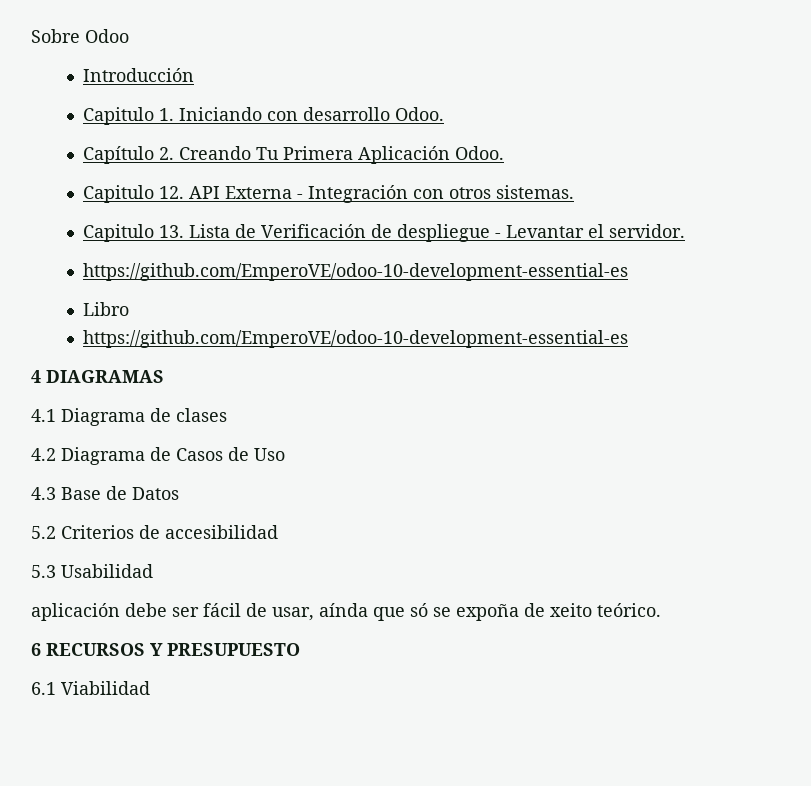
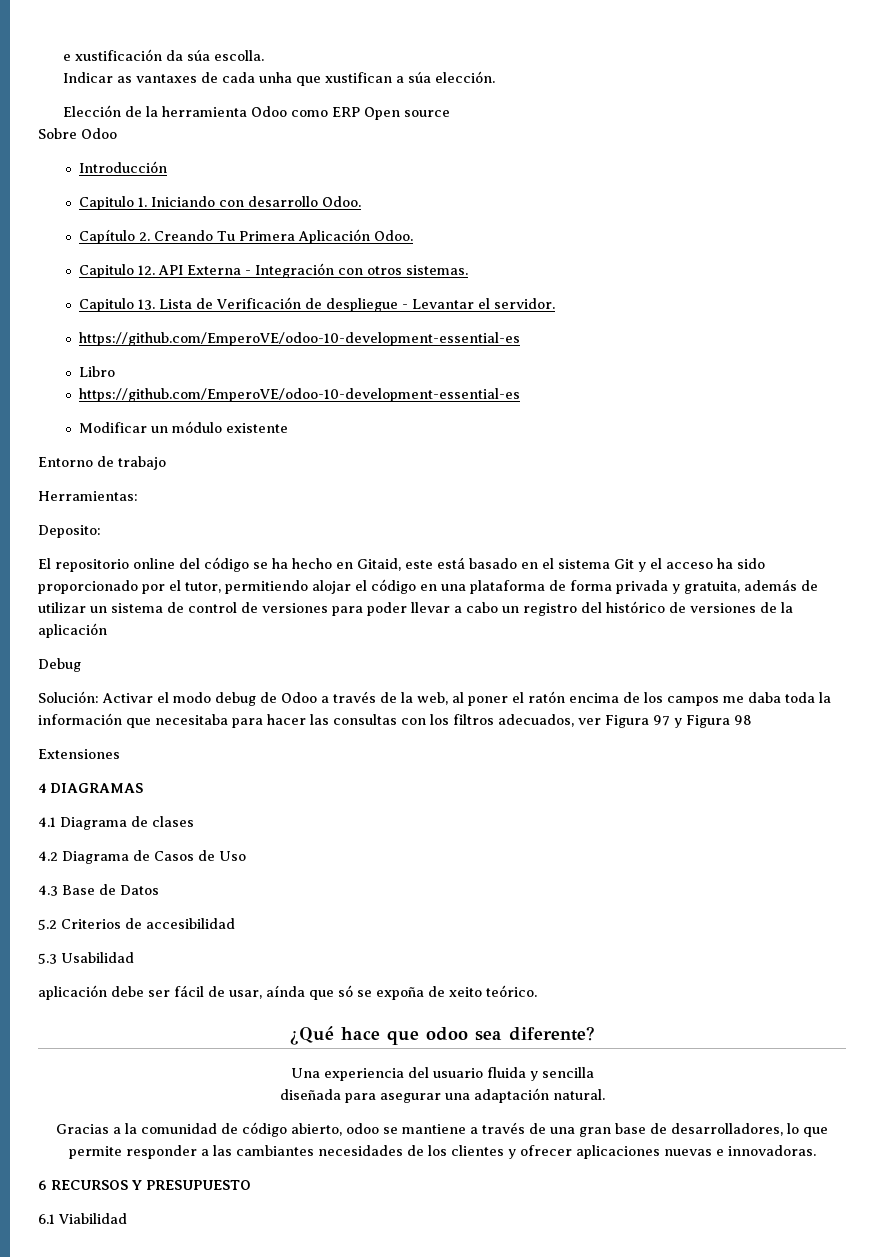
(31, 36) none -> [63,49,265,61] [63,71,496,86] [63,105,451,120] e xustificación da súa escolla. // Indicar as vantaxes de cada unha que xustifican a súa elección. // Elección de la herramienta Odoo como ERP Open source //
(629, 339) none -> [79,421,289,433] [38,456,166,470] [38,491,138,501] [38,525,101,538] [38,557,765,572] [38,579,818,594] [38,601,793,616] [38,623,107,638] [38,658,81,672] [38,691,831,706] [38,713,752,728] [38,749,120,759] // Modificar un módulo existente // Entorno de trabajo // Herramientas: // Deposito: // El repositorio online del código se ha hecho en Gitaid, este está basado en el sistema Git y el acceso ha sido proporcionado por el tutor, permitiendo alojar el código en una plataforma de forma privada y gratuita, además de utilizar un sistema de control de versiones para poder llevar a cabo un registro del histórico de versiones de la aplicación // Debug // Solución: Activar el modo debug de Odoo a través de la web, al poner el ratón encima de los campos me daba toda la información que necesitaba para hacer las consultas con los filtros adecuados, ver Figura 97 y Figura 98 // Extensiones
(661, 610) none -> [289,1026,595,1045] [290,1067,594,1081] [279,1088,605,1103] [56,1122,828,1137] [68,1145,816,1159] // ¿Qué hace que odoo sea diferente? // Una experiencia del usuario fluida y sencilla // diseñada para asegurar una adaptación natural. // Gracias a la comunidad de código abierto, odoo se mantiene a través de una gran base de desarrolladores, lo que permite responder a las cambiantes necesidades de los clientes y ofrecer aplicaciones nuevas e innovadoras.

